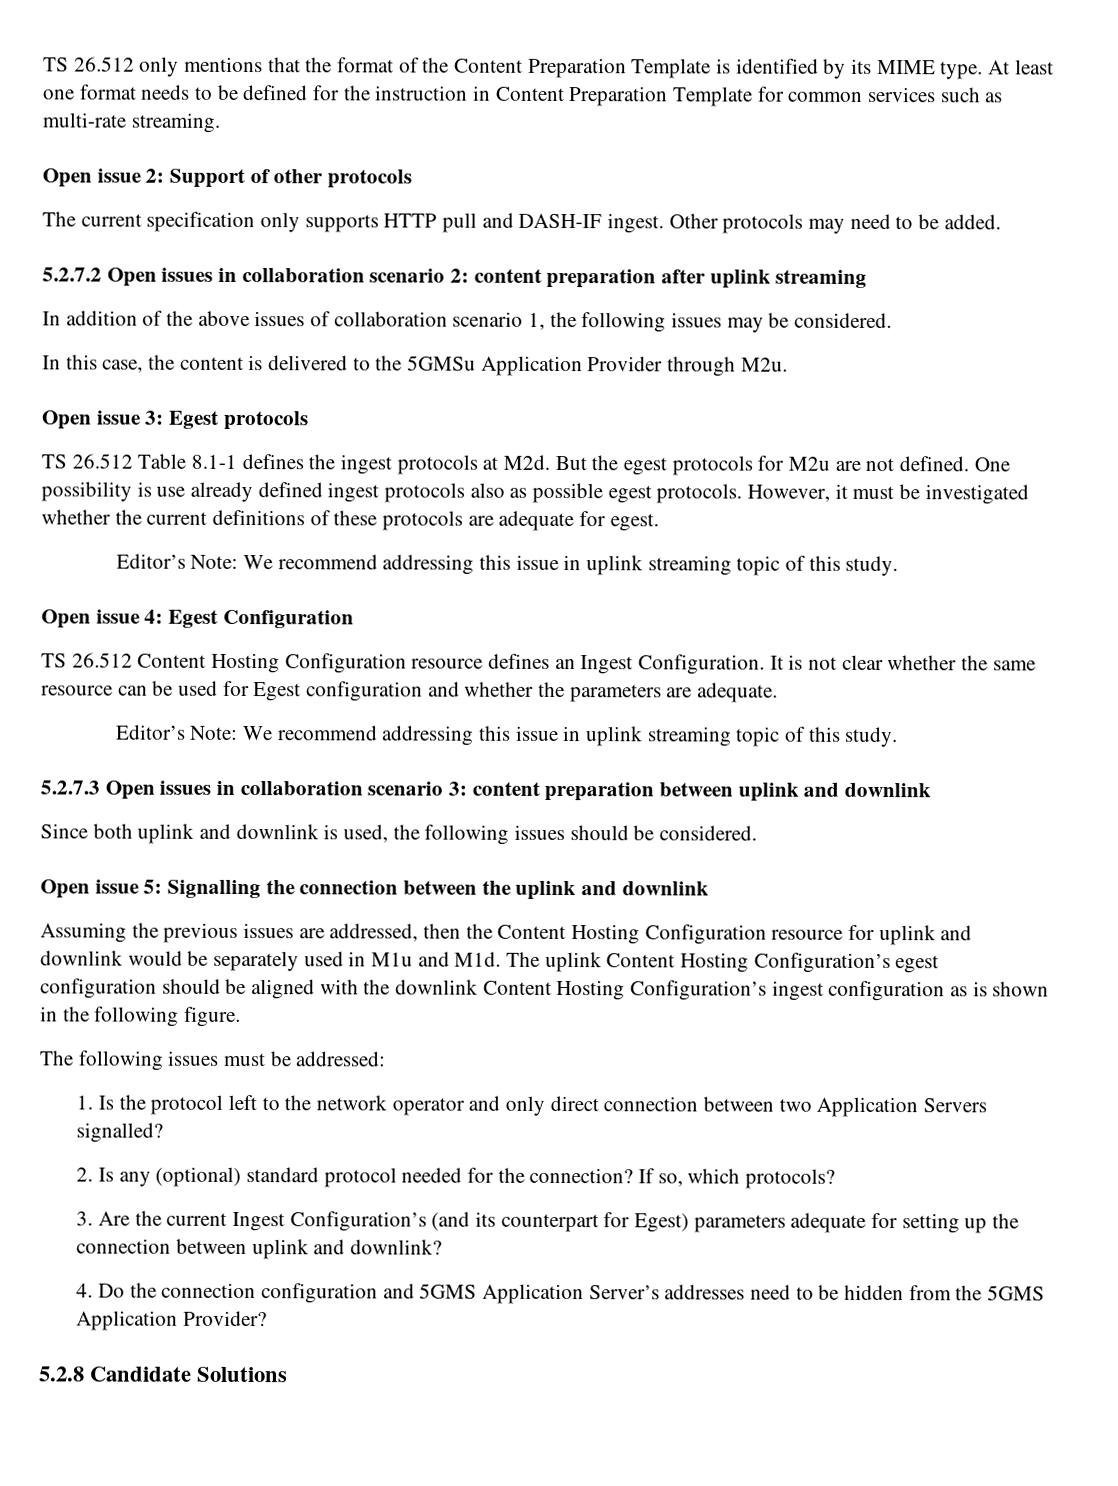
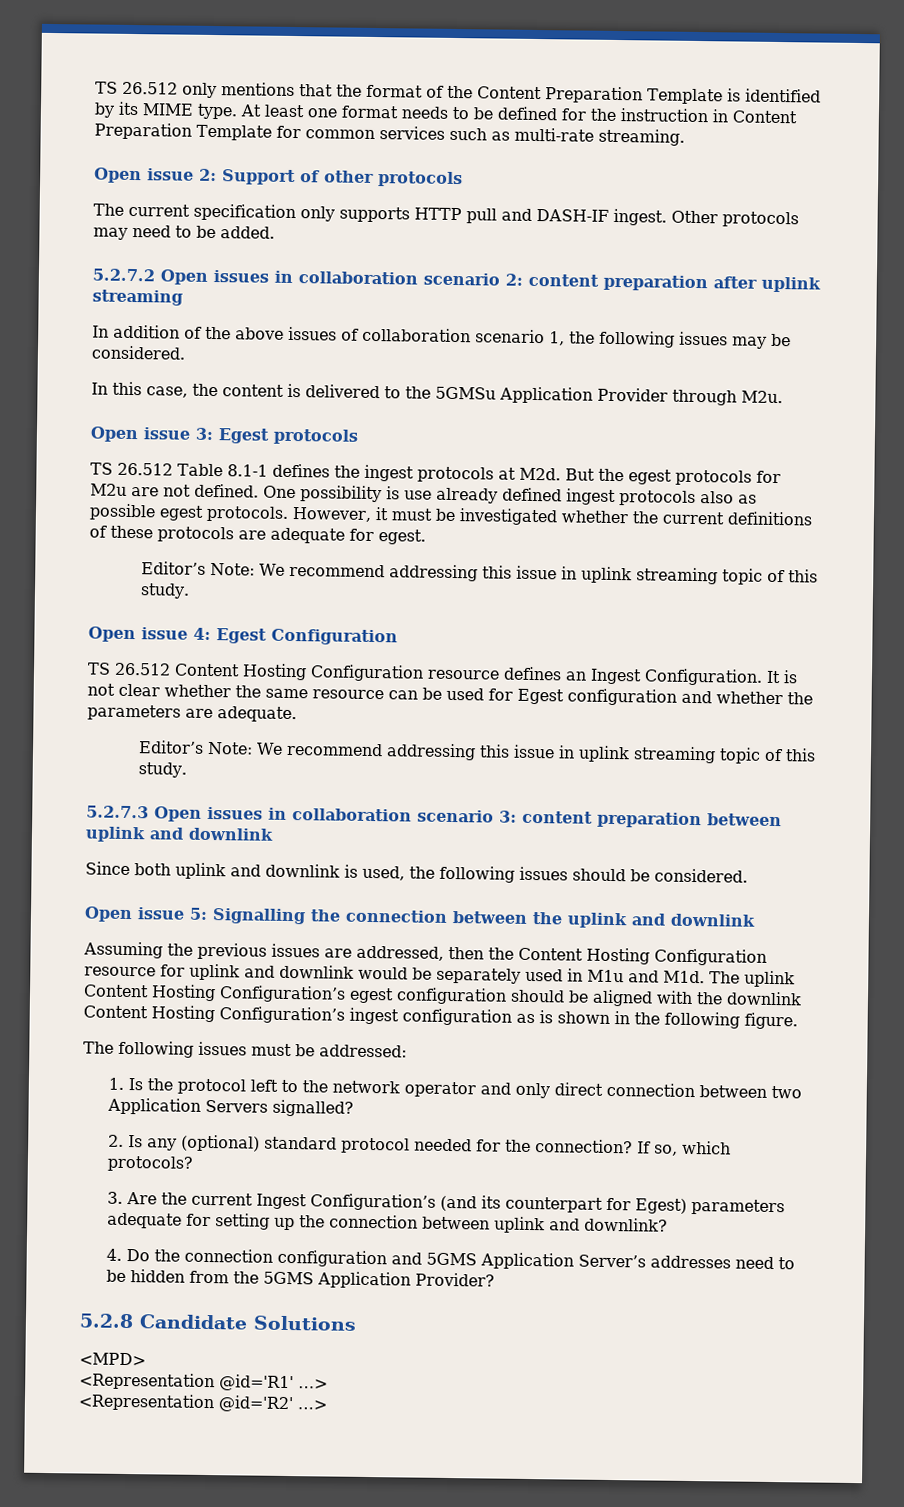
(289, 1374) none -> [79,1352,146,1366] [79,1372,328,1392] [78,1393,327,1413] // <MPD> // <Representation @id='R1' …> // <Representation @id='R2' …>

